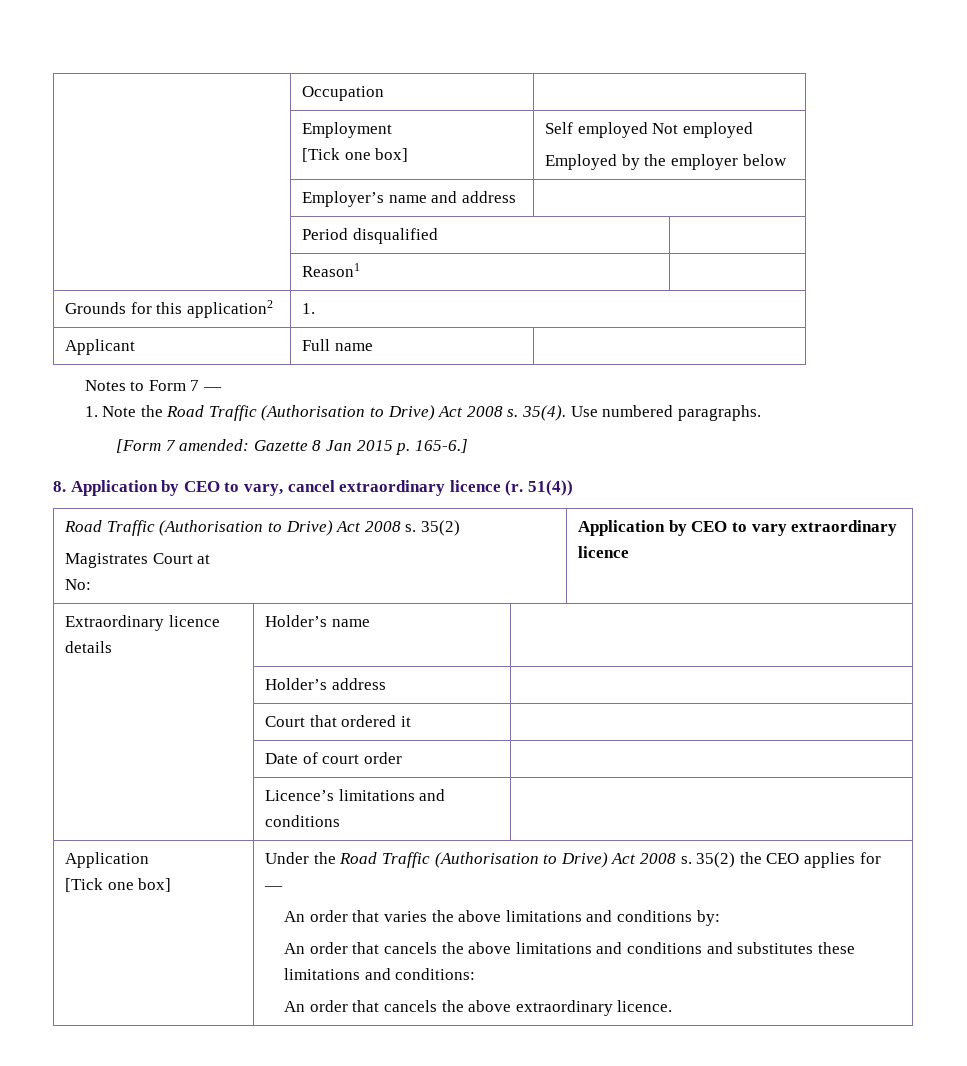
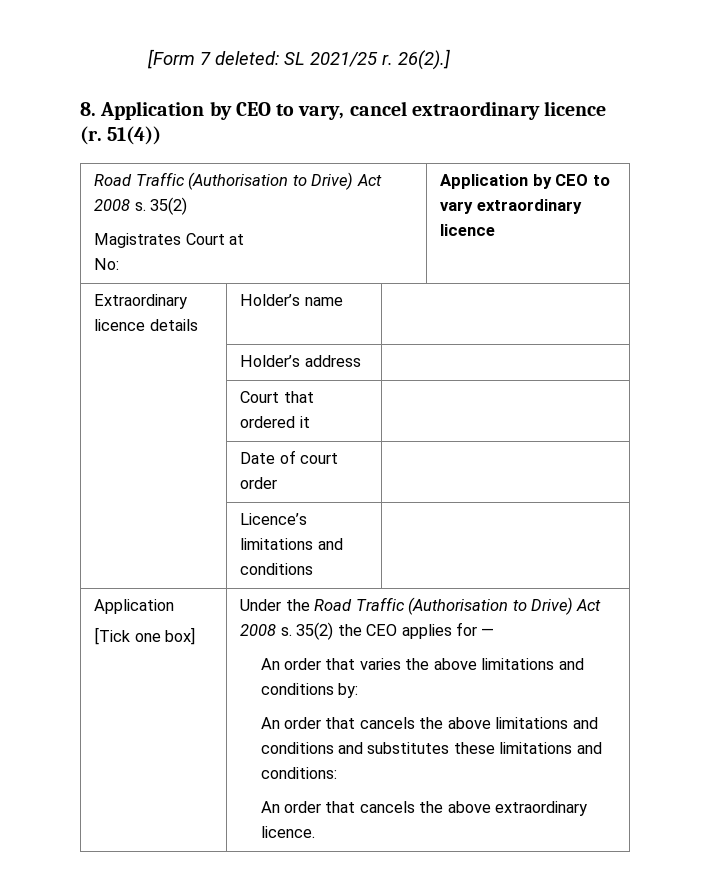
[302,86,385,101] [302,122,393,138] [302,148,409,162] [545,122,754,138] [545,154,787,170] [302,191,517,207] [302,228,438,244] [302,263,361,277] [65,300,274,318] [302,303,316,314] [65,339,136,355] [302,339,373,351] [84,380,222,391] [84,405,761,421] [116,439,468,455] | Occupation | // | Employment // [Tick one box] | Self employed Not employed // Employed by the employer below // | Employer’s name and address | // | Period disqualified | // | Reason1 | // Grounds for this application2 | 1. // Applicant | Full name | // Notes to Form 7 — // 1. Note the Road Traffic (Authorisation to Drive) Act 2008 s. 35(4). Use numbered paragraphs. // [Form 7 amended: Gazette 8 Jan 2015 p. 165-6.] -> [146,49,450,70] [Form 7 deleted: SL 2021/25 r. 26(2).]

